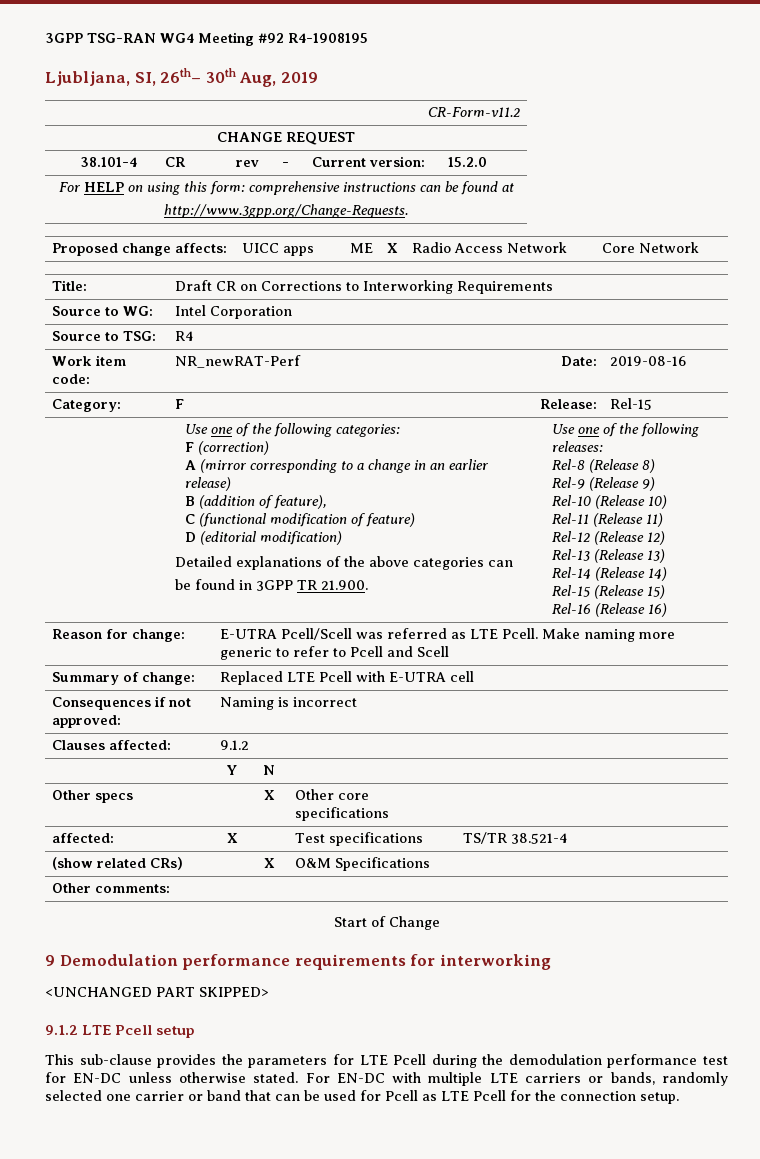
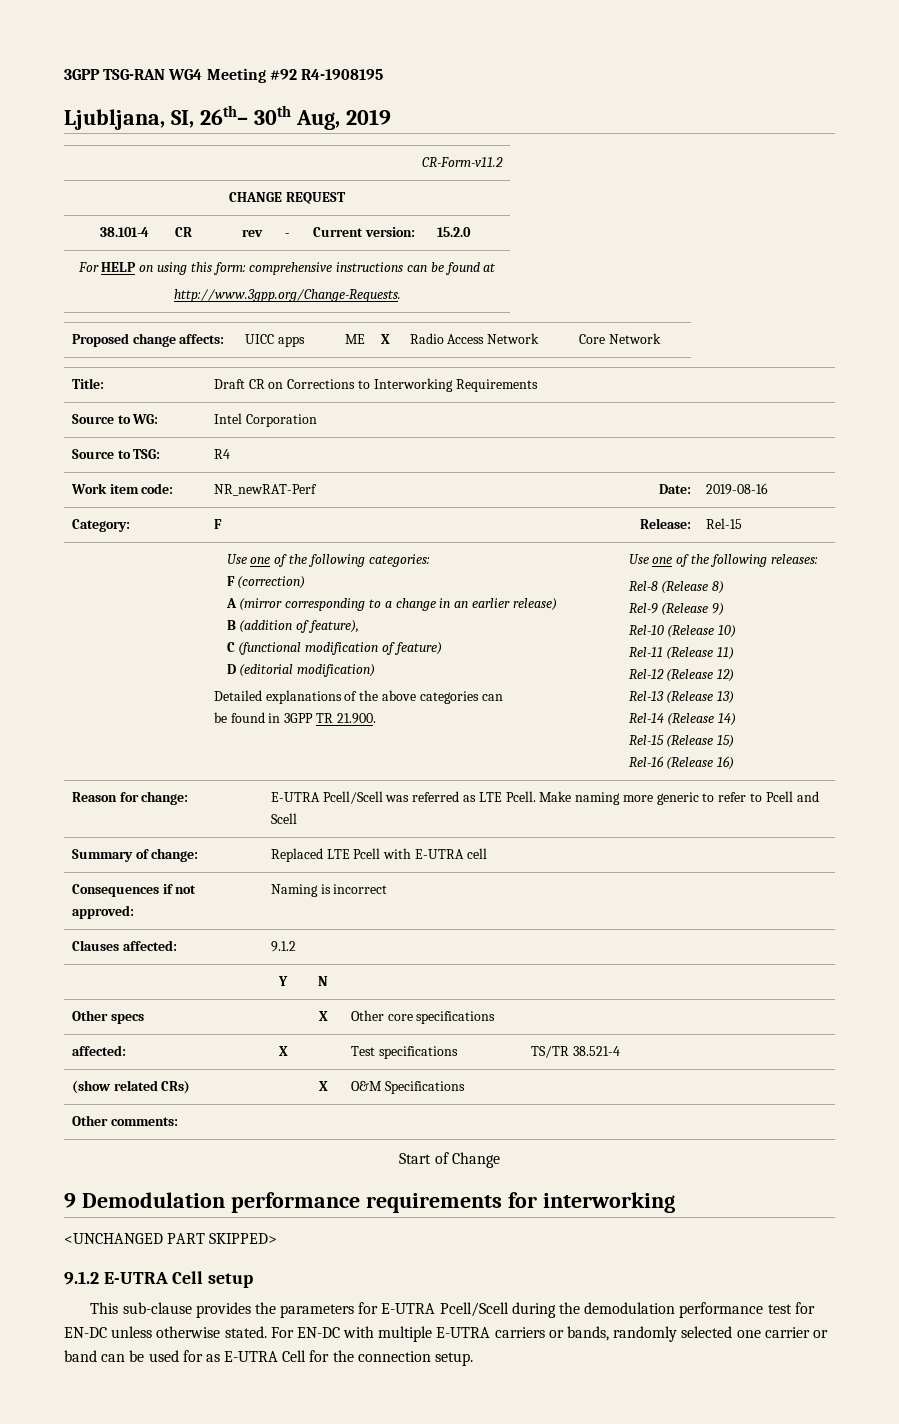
[82,1025,153,1035] LTE Pcell -> [103,1271,204,1284] E-UTRA Cell
[359,1054,427,1065] LTE Pcell -> [381,1302,509,1317] E-UTRA Pcell/Scell
[489,1073,518,1083] LTE -> [436,1327,491,1338] E-UTRA
[245,1090,271,1101] that -> (97, 1356) none
[385,1090,506,1101] Pcell as LTE Pcell -> [205,1350,307,1362] as E-UTRA Cell

